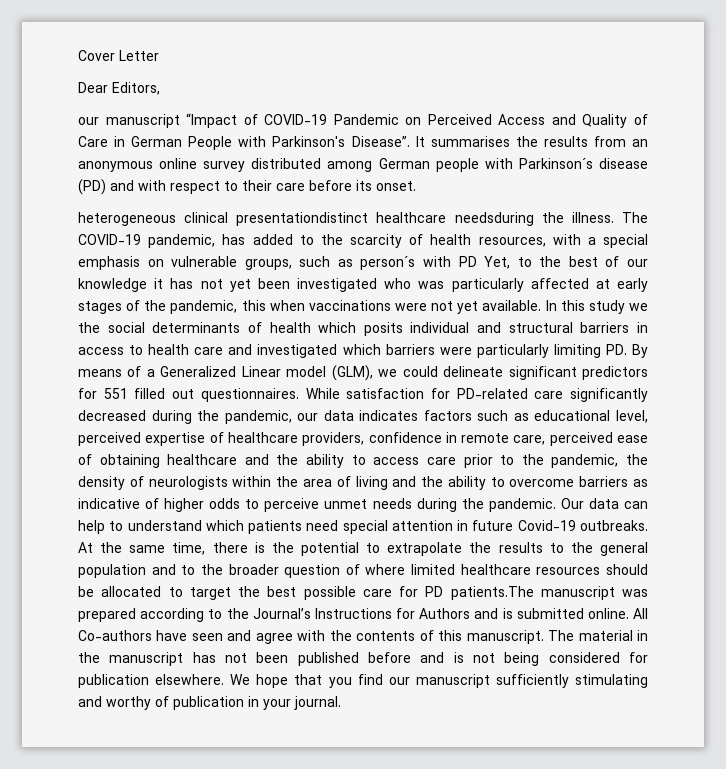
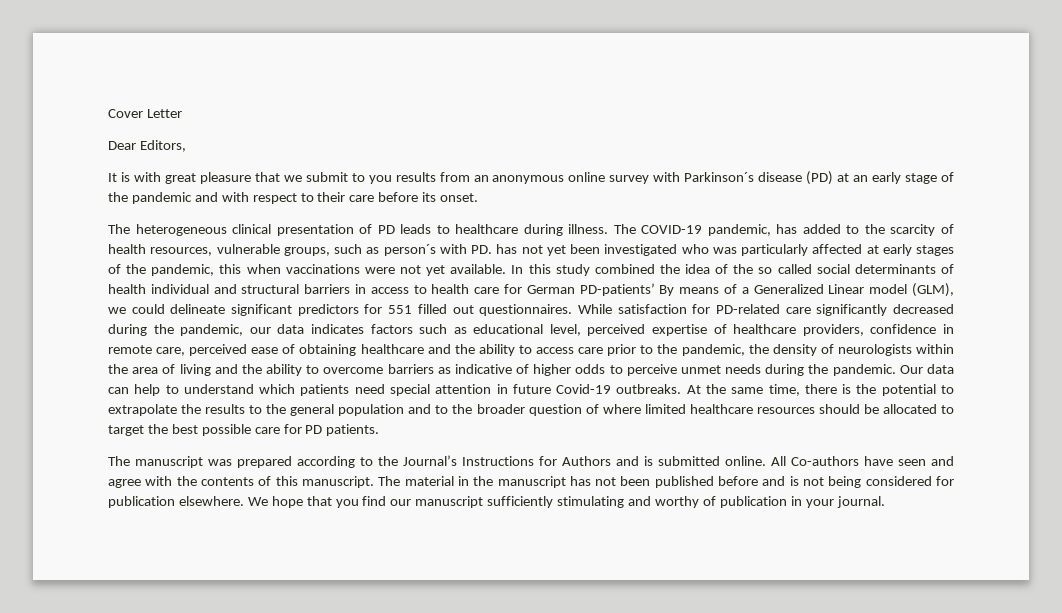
[78,113,648,128] [78,136,538,150] our manuscript “Impact of COVID-19 Pandemic on Perceived Access and Quality of Care in German People with Parkinson's Disease”. It summarises the -> [108,172,392,184] It is with great pleasure that we submit to you
[251,158,648,172] [78,179,106,195] distributed among German people with Parkinson´s disease (PD) -> [653,171,955,185] [108,192,192,204] with Parkinson´s disease (PD) at an early stage of the pandemic
(416, 186) none -> [108,224,130,234] The
[236,212,564,226] presentationdistinct healthcare needsduring the -> [276,224,563,236] presentation of PD leads to healthcare during
[552,234,649,248] [78,256,164,270] with a special emphasis on -> (213, 251) none
[458,256,648,269] [78,278,164,292] PD Yet, to the best of our knowledge it -> [471,245,492,254] PD.
[629,303,649,311] [78,322,100,333] we the -> [594,264,812,274] combined the idea of the so called
[318,322,403,336] which posits -> (146, 289) none
[228,344,627,358] and investigated which barriers were particularly limiting PD. -> [504,283,655,296] for German PD-patients’
[450,586,534,600] patients.The -> [326,424,380,436] [108,456,130,466] patients. // The

